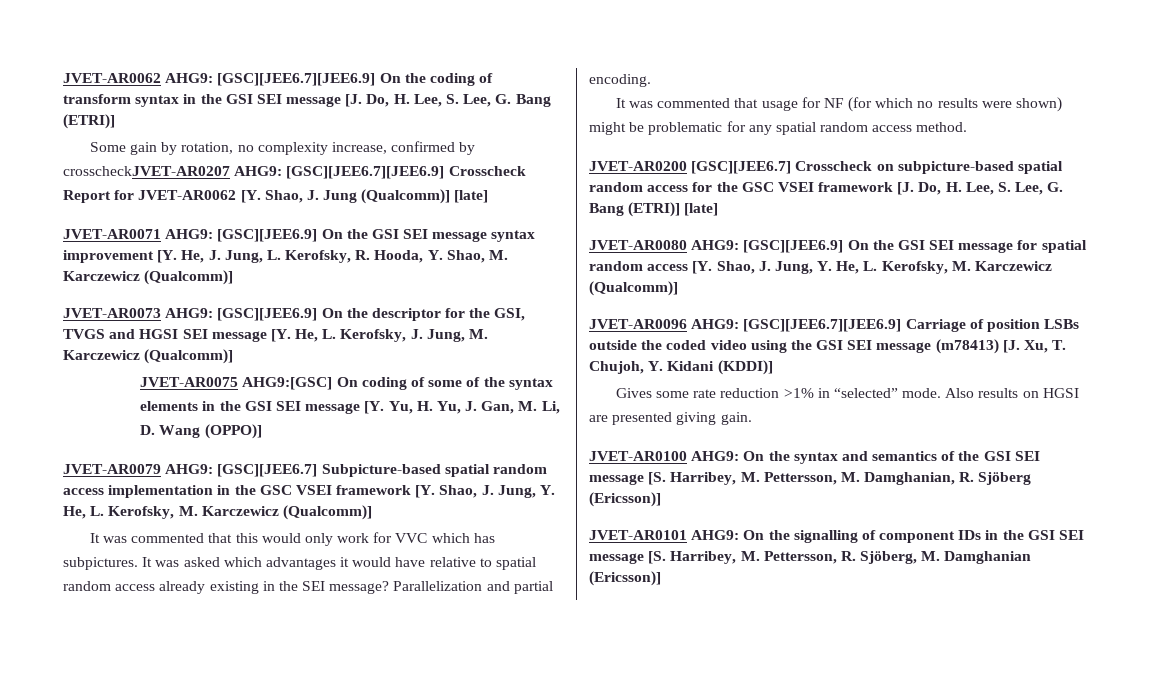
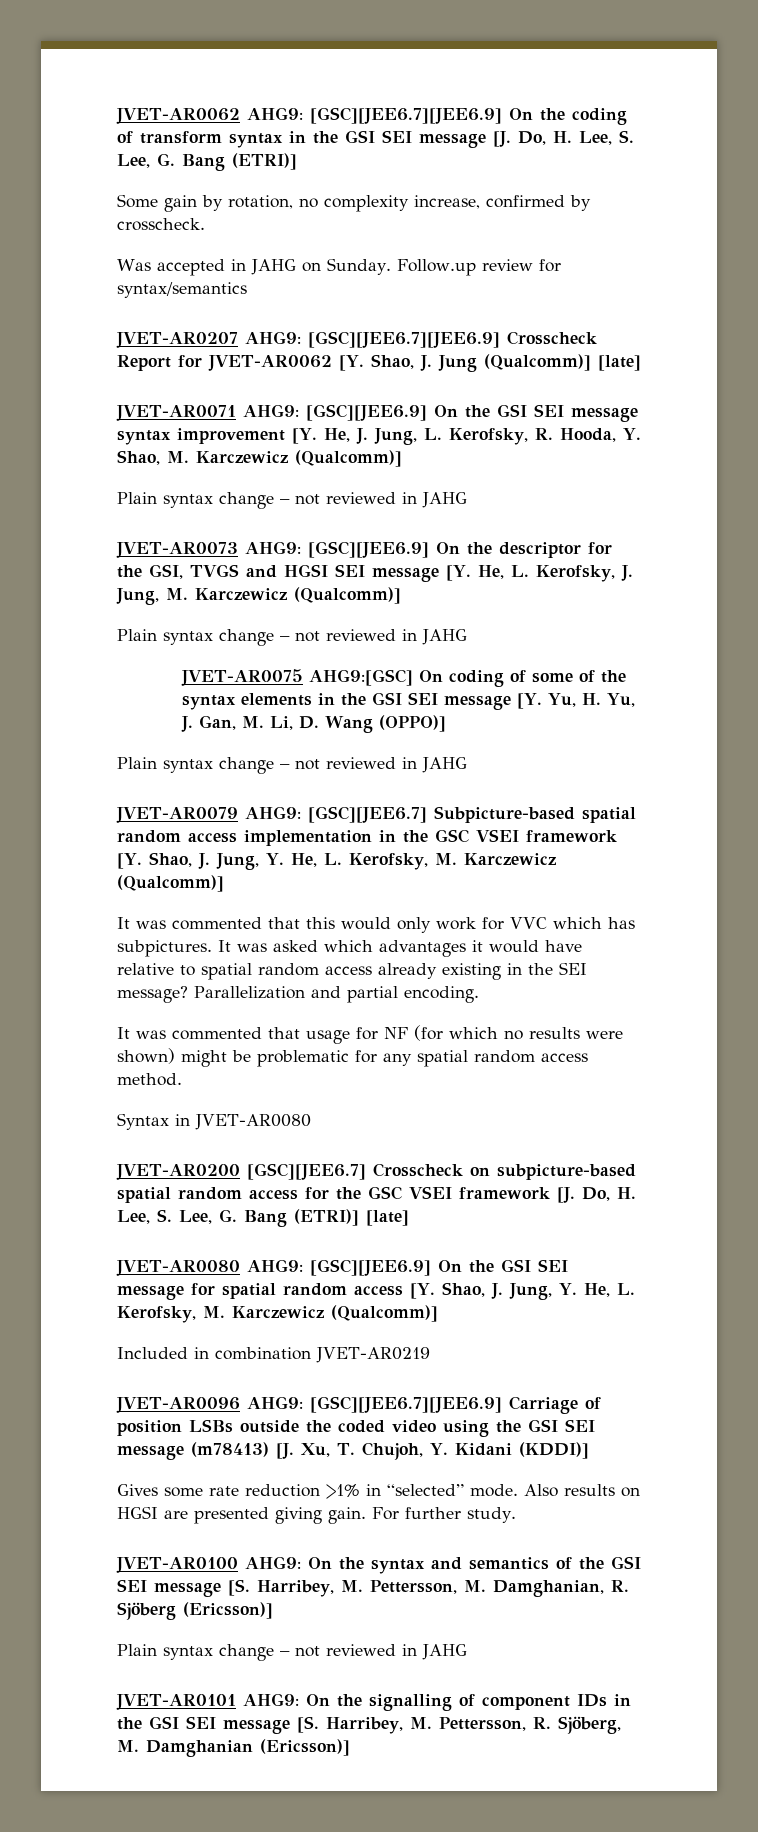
[63,166,230,176] crosscheckJVET-AR0207 -> [117,218,205,231] [117,258,561,276] [117,282,247,298] [116,332,238,348] crosscheck. // Was accepted in JAHG on Sunday. Follow.up review for syntax/semantics // JVET-AR0207
(234, 277) none -> [117,492,467,509] // Plain syntax change – not reviewed in JAHG
(234, 356) none -> [117,629,467,646] // Plain syntax change – not reviewed in JAHG
(262, 431) none -> [117,757,467,774] // Plain syntax change – not reviewed in JAHG
(968, 127) none -> [117,1113,311,1130] // Syntax in JVET-AR0080
(678, 288) none -> [117,1347,430,1363] // Included in combination JVET-AR0219
(752, 418) none -> [372,1507,516,1523] For further study.
(661, 499) none -> [117,1644,467,1661] // Plain syntax change – not reviewed in JAHG

